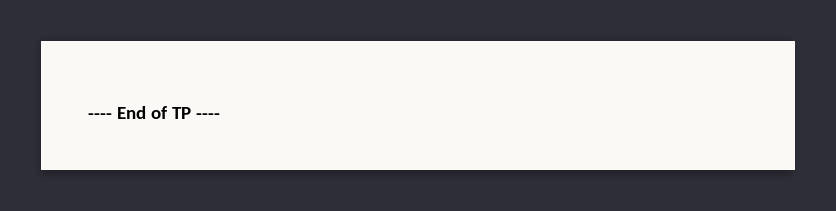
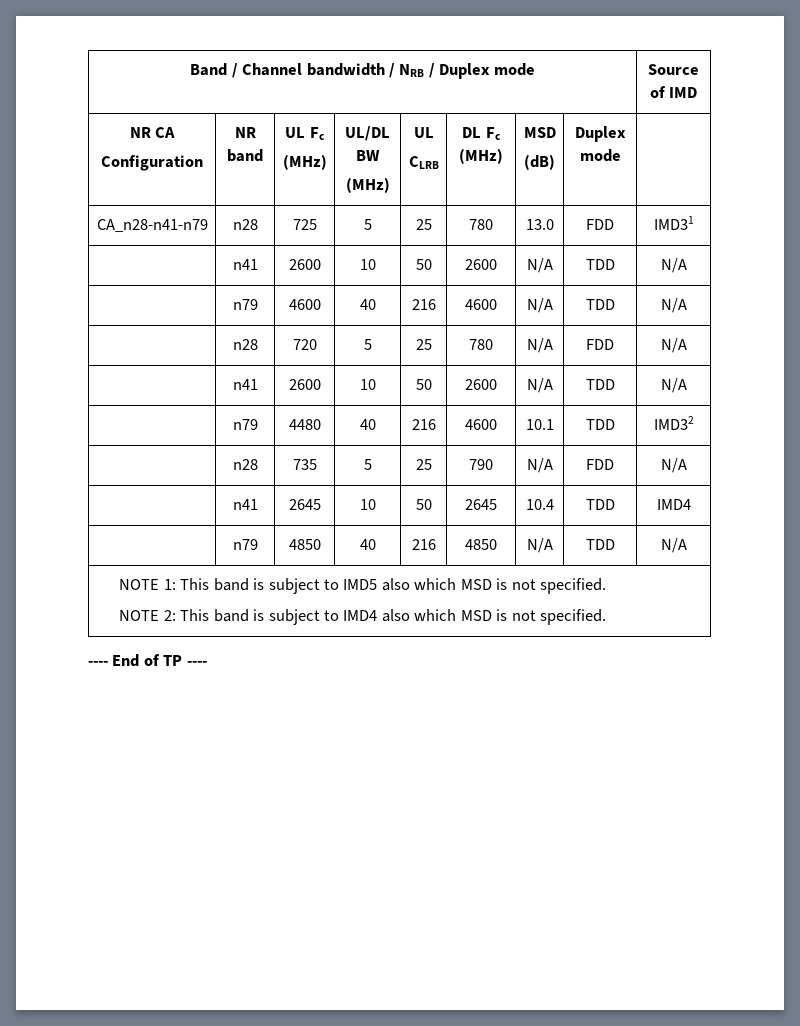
(88, 116) none -> [190,63,535,79] [648,64,699,75] [649,86,698,98] [129,127,176,138] [101,155,203,171] [234,127,256,138] [227,149,263,162] [285,127,325,140] [282,154,327,170] [345,126,390,141] [356,150,380,161] [345,177,390,193] [413,127,434,138] [408,156,439,169] [462,127,501,140] [459,148,503,164] [523,127,556,138] [524,154,555,170] [575,126,626,142] [579,149,621,162] [96,219,208,232] [232,219,258,230] [292,219,317,230] [363,219,372,230] [415,219,432,230] [469,219,493,230] [525,219,554,230] [586,219,614,230] [653,216,694,230] [232,259,258,270] [288,259,321,270] [359,259,376,270] [415,259,432,270] [465,259,497,270] [526,258,553,273] [585,259,615,270] [660,258,687,273] [232,299,258,310] [288,299,321,310] [359,299,376,310] [411,299,436,310] [465,299,497,310] [526,298,553,313] [585,299,615,310] [660,298,687,313] [232,339,258,350] [292,339,317,350] [363,339,372,350] [415,339,432,350] [469,339,493,350] [526,338,553,353] [586,339,614,350] [660,338,687,353] [232,379,258,390] [288,379,321,390] [359,379,376,390] [415,379,432,390] [465,379,497,390] [526,378,553,393] [585,379,615,390] [660,378,687,393] [232,419,258,430] [288,419,321,430] [359,419,376,430] [411,419,436,430] [465,419,497,430] [525,419,554,430] [585,419,615,430] [653,416,694,430] [232,459,258,470] [292,459,317,470] [363,459,372,470] [415,459,432,470] [469,459,493,470] [526,458,553,473] [586,459,614,470] [660,458,687,473] [232,499,258,510] [288,499,321,510] [359,499,376,510] [415,499,432,510] [465,499,497,510] [525,499,554,510] [585,499,615,510] [656,499,691,510] [232,539,258,550] [288,539,321,550] [359,539,376,550] [411,539,436,550] [465,539,497,550] [526,538,553,553] [585,539,615,550] [660,538,687,553] [119,578,607,594] [119,609,607,625] Band / Channel bandwidth / NRB / Duplex mode | Source of IMD // NR CA // Configuration | NR band | UL Fc // (MHz) | UL/DL BW // (MHz) | UL // CLRB | DL Fc (MHz) | MSD // (dB) | Duplex mode | // CA_n28-n41-n79 | n28 | 725 | 5 | 25 | 780 | 13.0 | FDD | IMD31 // | n41 | 2600 | 10 | 50 | 2600 | N/A | TDD | N/A // | n79 | 4600 | 40 | 216 | 4600 | N/A | TDD | N/A // | n28 | 720 | 5 | 25 | 780 | N/A | FDD | N/A // | n41 | 2600 | 10 | 50 | 2600 | N/A | TDD | N/A // | n79 | 4480 | 40 | 216 | 4600 | 10.1 | TDD | IMD32 // | n28 | 735 | 5 | 25 | 790 | N/A | FDD | N/A // | n41 | 2645 | 10 | 50 | 2645 | 10.4 | TDD | IMD4 // | n79 | 4850 | 40 | 216 | 4850 | N/A | TDD | N/A // NOTE 1: This band is subject to IMD5 also which MSD is not specified. // NOTE 2: This band is subject to IMD4 also which MSD is not specified. //

